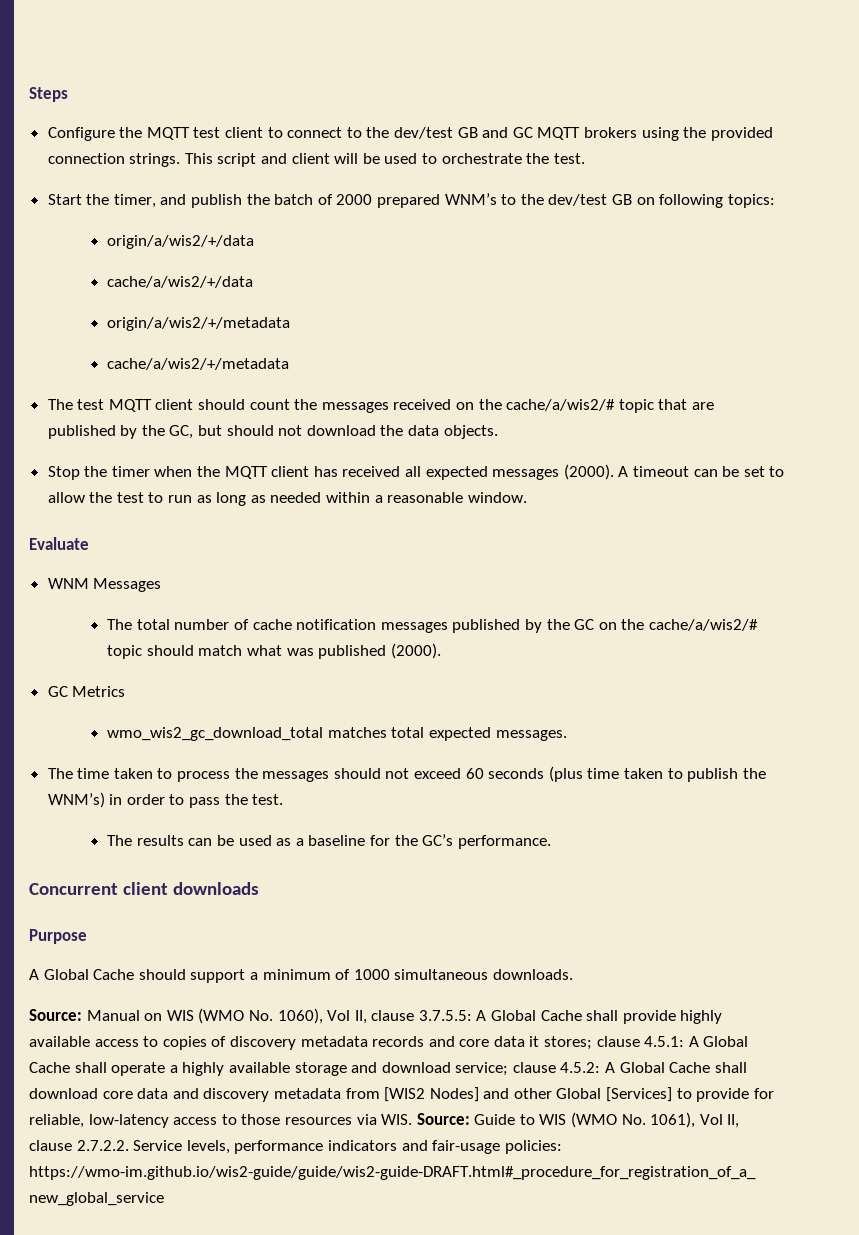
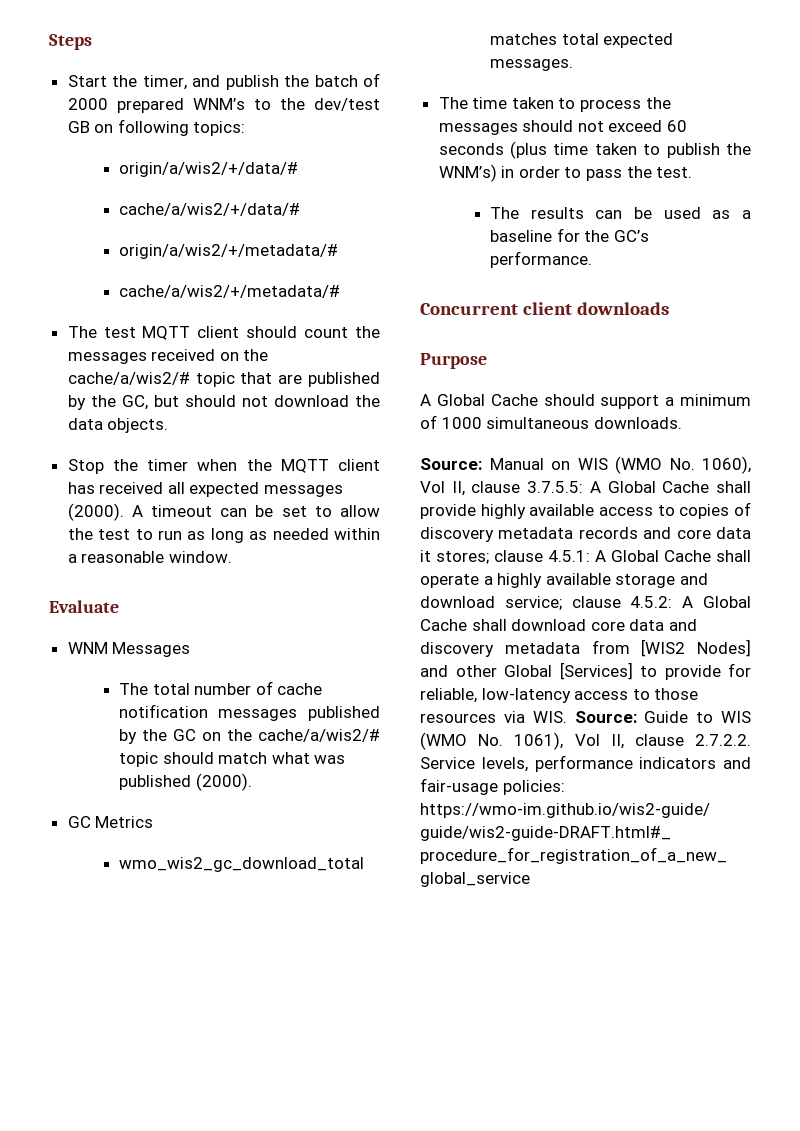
[47,127,773,141] [47,153,585,167] // Configure the MQTT test client to connect to the dev/test GB and GC MQTT brokers using the provided connection strings. This script and client will be used to orchestrate the test. -> (92, 42) none
[107,235,255,249] [107,276,254,288] [107,317,291,331] [107,358,290,370] origin/a/wis2/+/data // cache/a/wis2/+/data // origin/a/wis2/+/metadata // cache/a/wis2/+/metadata -> [118,162,298,177] [118,203,300,216] [118,244,338,259] [118,285,340,298] origin/a/wis2/+/data/# // cache/a/wis2/+/data/# // origin/a/wis2/+/metadata/# // cache/a/wis2/+/metadata/#

